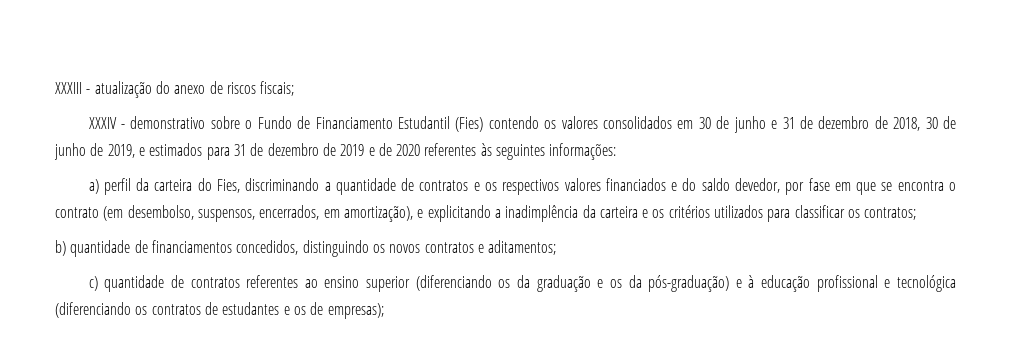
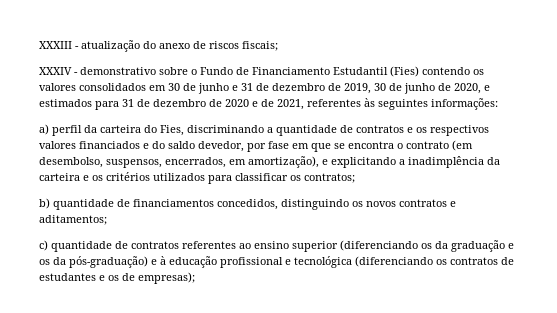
[893,117,921,131] 2018, -> [344,83,371,94] 2019,
[107,144,135,158] 2019, -> [454,83,481,94] 2020,
[340,144,365,156] 2019 -> [225,99,249,107] 2020
[396,144,421,156] 2020 -> [277,99,304,110] 2021,

